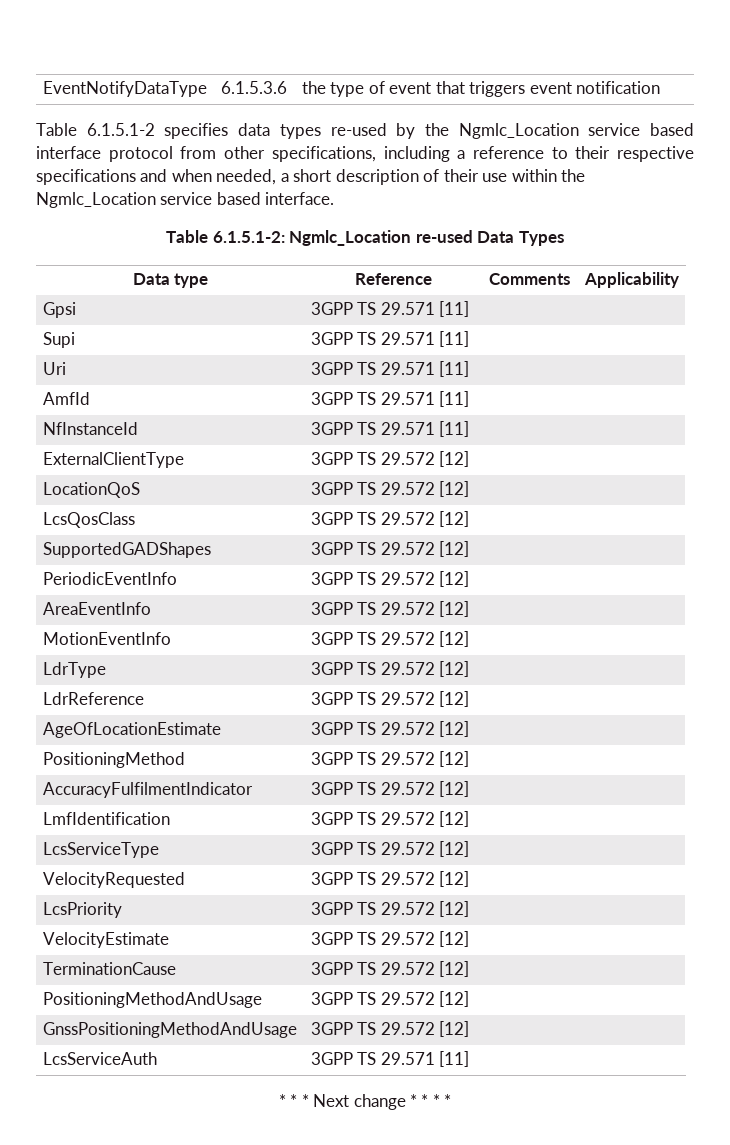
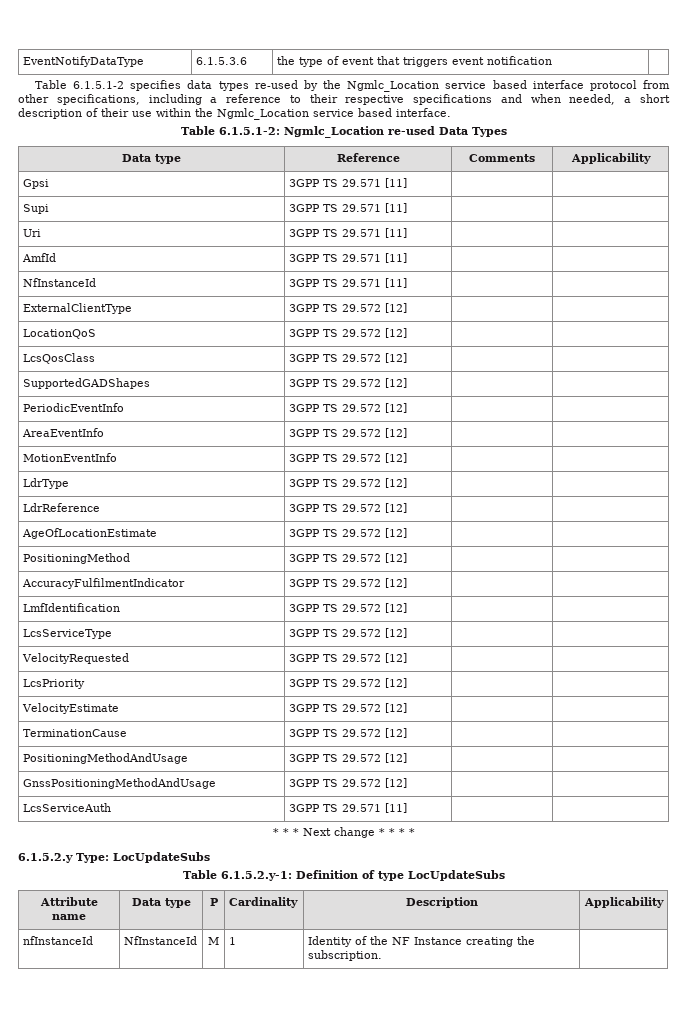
(452, 1100) none -> [18,852,210,863] [182,870,505,881] [39,897,98,906] [52,914,86,920] [131,898,191,908] [209,898,218,906] [228,897,298,908] [405,897,478,908] [583,897,664,908] [22,936,93,945] [123,936,197,945] [208,937,219,945] [228,937,236,945] [307,936,535,947] [307,950,382,961] // 6.1.5.2.y Type: LocUpdateSubs // Table 6.1.5.2.y-1: Definition of type LocUpdateSubs // Attribute name | Data type | P | Cardinality | Description | Applicability // nfInstanceId | NfInstanceId | M | 1 | Identity of the NF Instance creating the subscription. |

